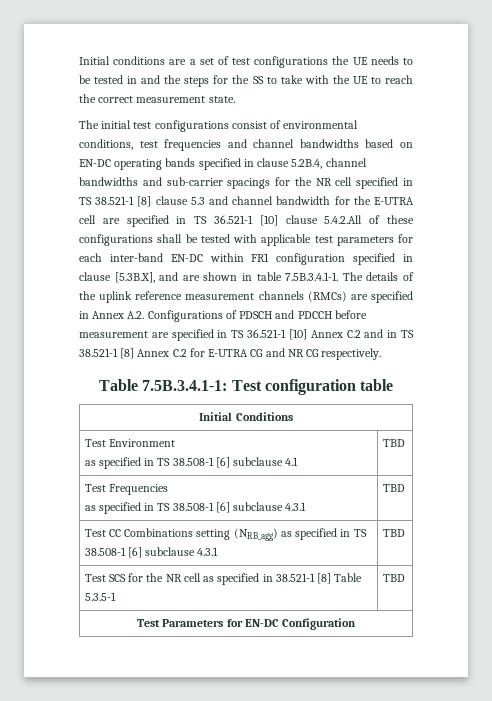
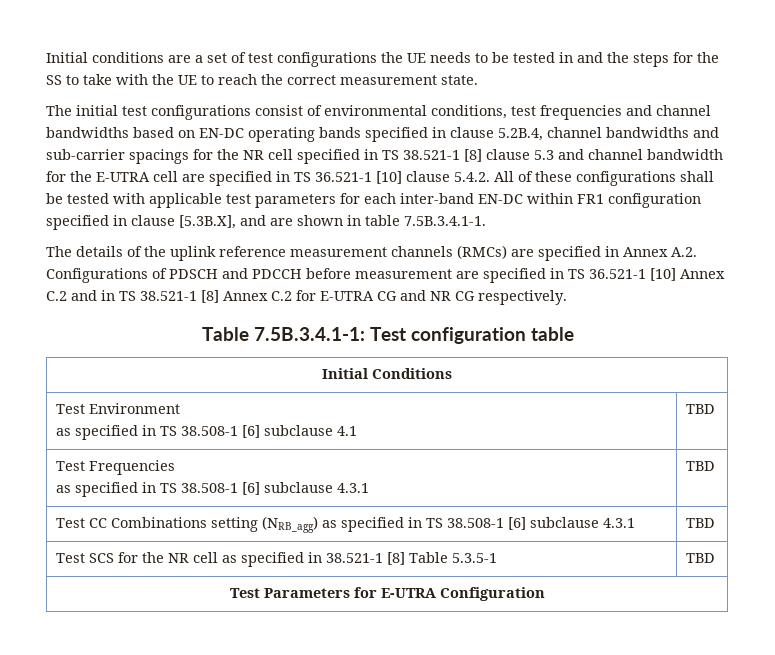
[324,215,363,224] 5.4.2.All -> [454,171,514,182] 5.4.2. All
(339, 276) none -> (486, 221) //
[244,619,279,627] EN-DC -> [380,588,436,598] E-UTRA

